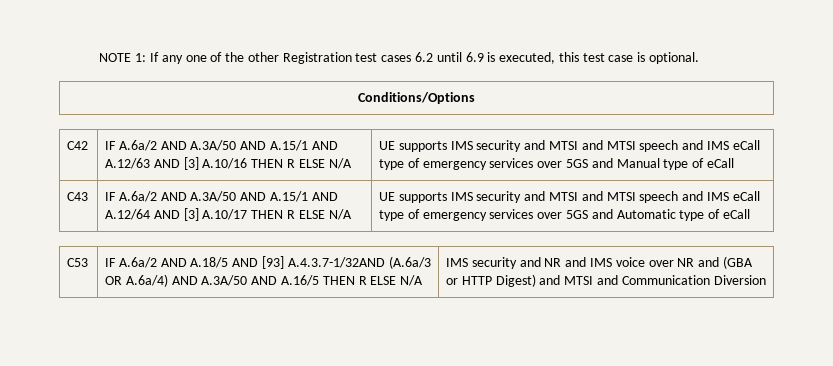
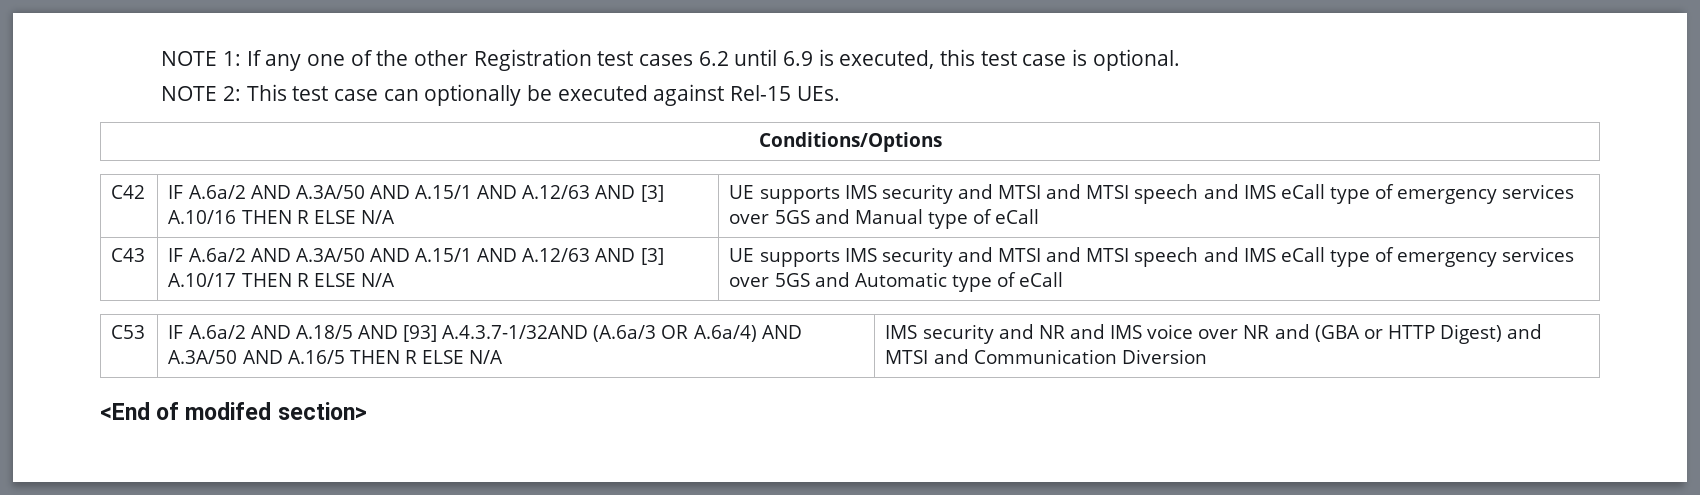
(700, 58) none -> [161,84,840,106] // NOTE 2: This test case can optionally be executed against Rel-15 UEs.
[105,209,151,220] A.12/64 -> [522,248,591,262] A.12/63
(766, 280) none -> [100,402,367,420] // <End of modifed section>

